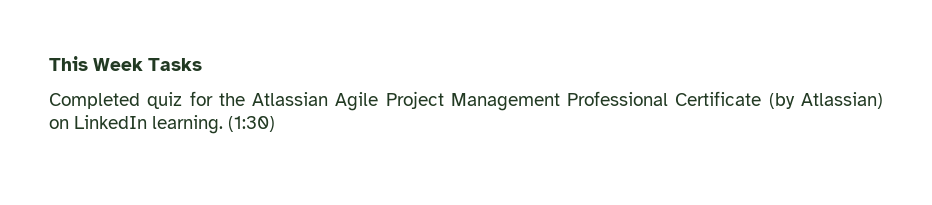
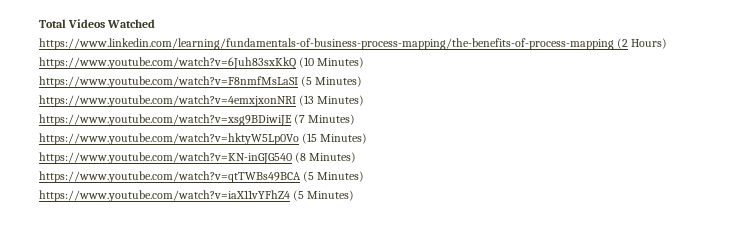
[49,56,203,71] [49,91,883,111] [49,115,276,134] This Week Tasks // Completed quiz for the Atlassian Agile Project Management Professional Certificate (by Atlassian) on LinkedIn learning. (1:30) -> [39,19,156,28] [39,38,668,50] [39,57,365,69] [39,76,363,88] [39,95,365,107] [39,114,356,126] [39,133,368,145] [39,152,357,164] [39,171,365,183] [39,190,355,202] Total Videos Watched // https://www.linkedin.com/learning/fundamentals-of-business-process-mapping/the-benefits-of-process-mapping (2 Hours) // https://www.youtube.com/watch?v=6Juh83sxKkQ (10 Minutes) // https://www.youtube.com/watch?v=F8nmfMsLaSI (5 Minutes) // https://www.youtube.com/watch?v=4emxjxonNRI (13 Minutes) // https://www.youtube.com/watch?v=xsg9BDiwiJE (7 Minutes) // https://www.youtube.com/watch?v=hktyW5Lp0Vo (15 Minutes) // https://www.youtube.com/watch?v=KN-inGJG540 (8 Minutes) // https://www.youtube.com/watch?v=qtTWBs49BCA (5 Minutes) // https://www.youtube.com/watch?v=iaX11vYFhZ4 (5 Minutes)

